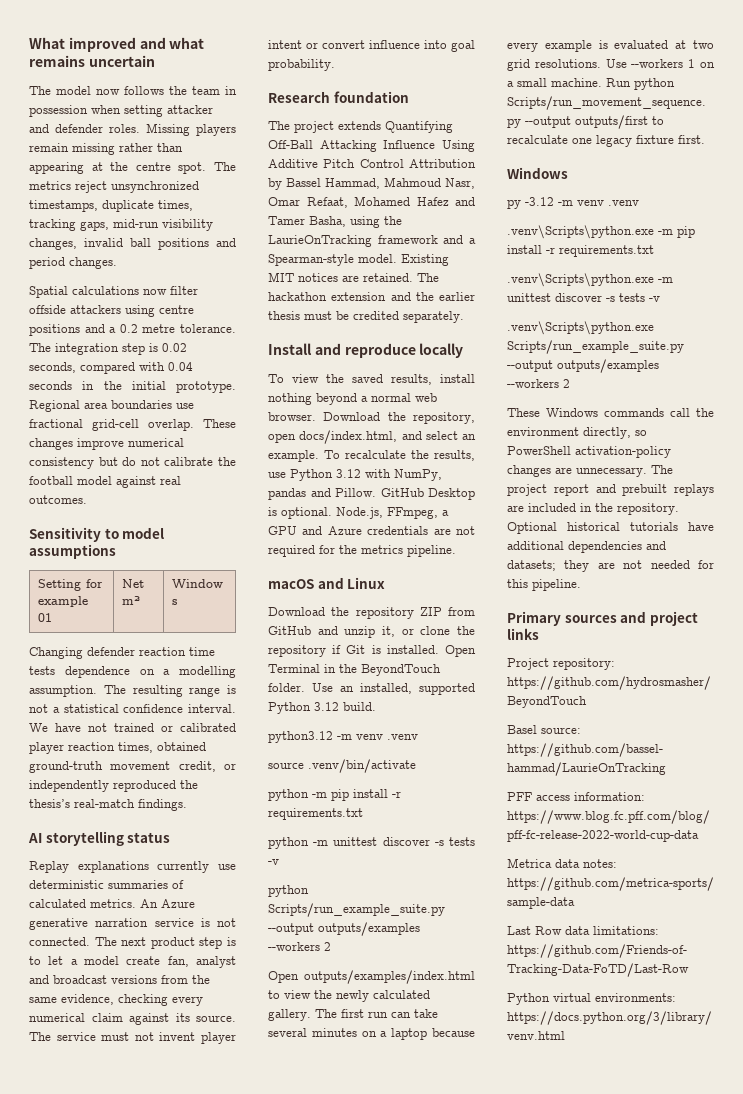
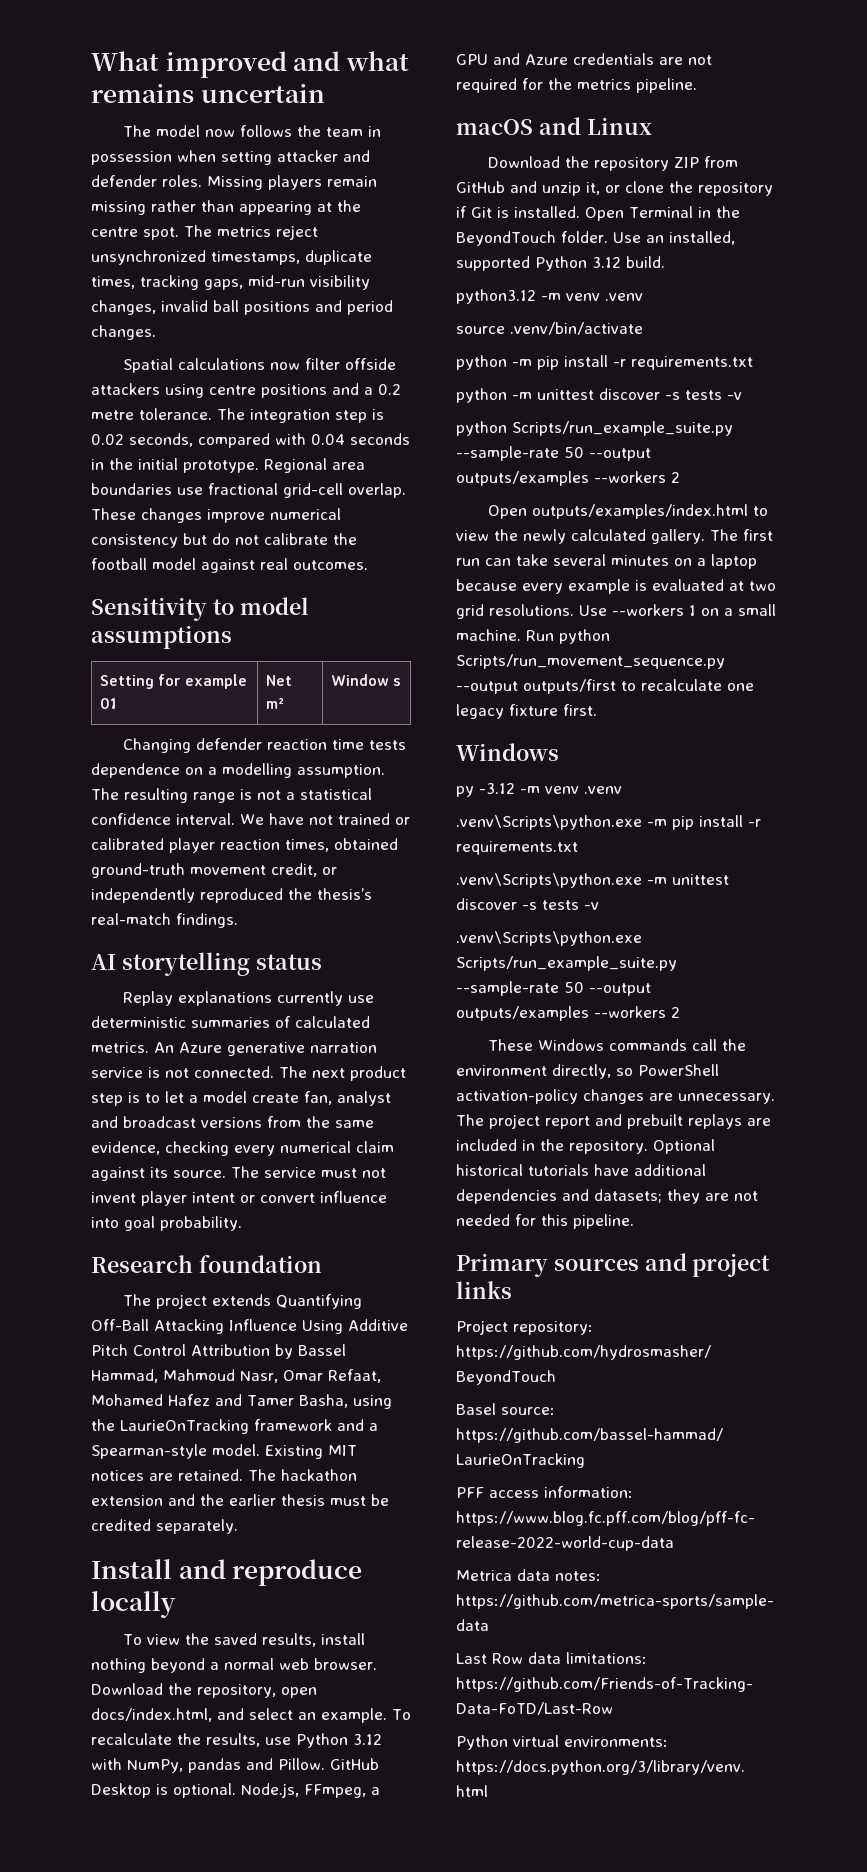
(445, 910) none -> [456,446,584,461] --sample-rate 50
(684, 347) none -> [456,981,584,996] --sample-rate 50

